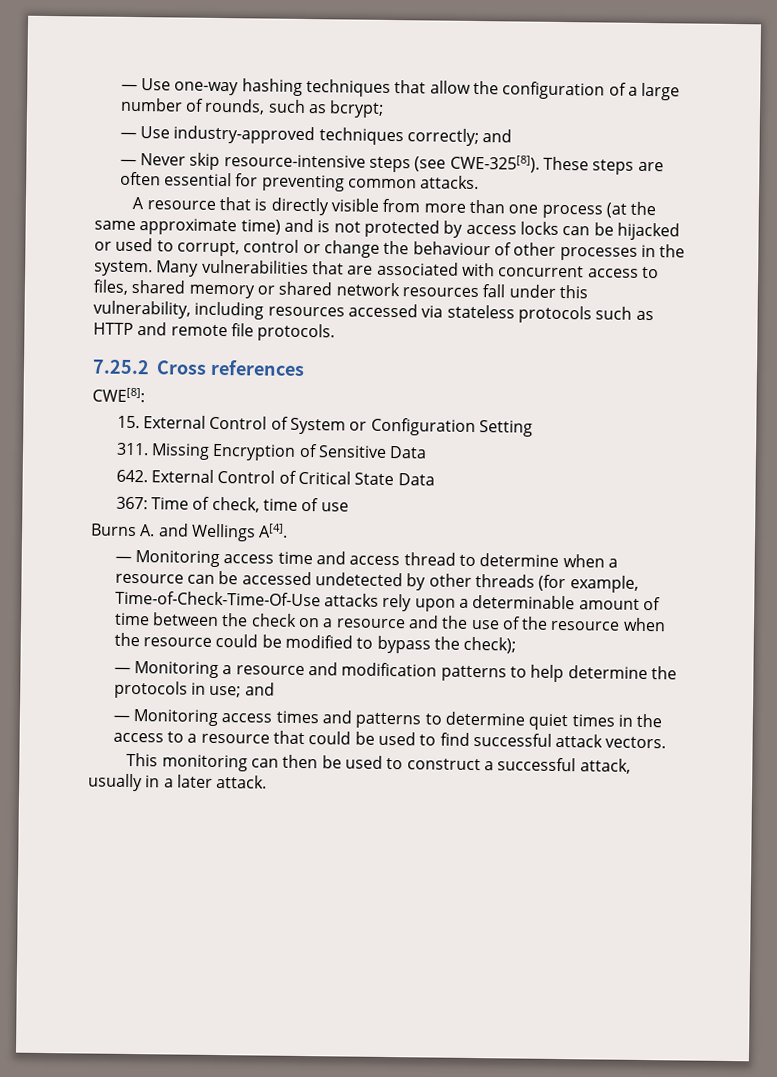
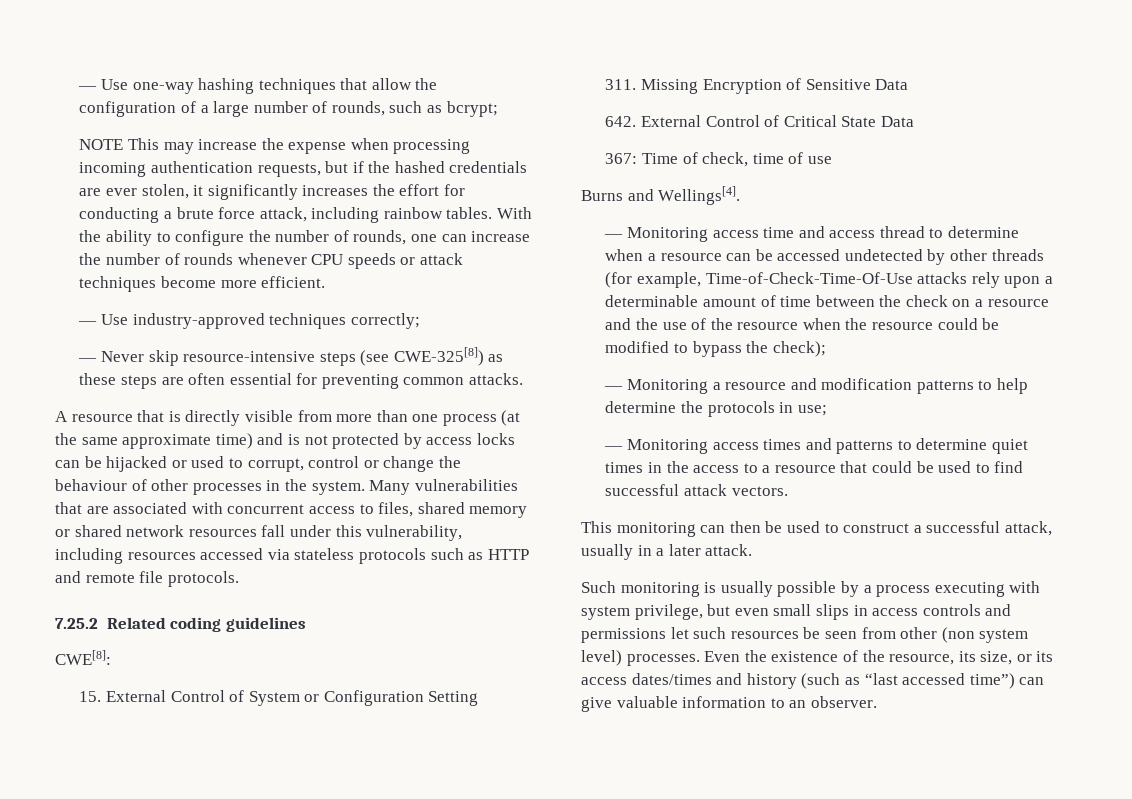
(385, 109) none -> [79,138,471,154] [79,161,528,177] [79,184,466,200] [79,207,533,223] [79,230,531,246] [79,253,464,269] [79,276,326,292] // NOTE This may increase the expense when processing incoming authentication requests, but if the hashed credentials are ever stolen, it significantly increases the effort for conducting a brute force attack, including rainbow tables. With the ability to configure the number of rounds, one can increase the number of rounds whenever CPU speeds or attack techniques become more efficient.
[482,129,513,143] and -> (420, 321) none
[449,154,589,173] CWE-325[8]). These -> [393,347,504,366] [79,373,117,385] CWE-325[8]) as these
[156,359,305,376] Cross references -> [106,617,306,632] Related coding guidelines
[140,523,289,542] A. and Wellings A[4]. -> [627,186,741,205] and Wellings[4].
[244,682,275,696] and -> (827, 410) none
(268, 782) none -> [581,581,1041,597] [581,604,1012,620] [581,627,1029,643] [581,650,1054,666] [581,673,1045,689] [581,696,877,712] // Such monitoring is usually possible by a process executing with system privilege, but even small slips in access controls and permissions let such resources be seen from other (non system level) processes. Even the existence of the resource, its size, or its access dates/times and history (such as “last accessed time”) can give valuable information to an observer.

